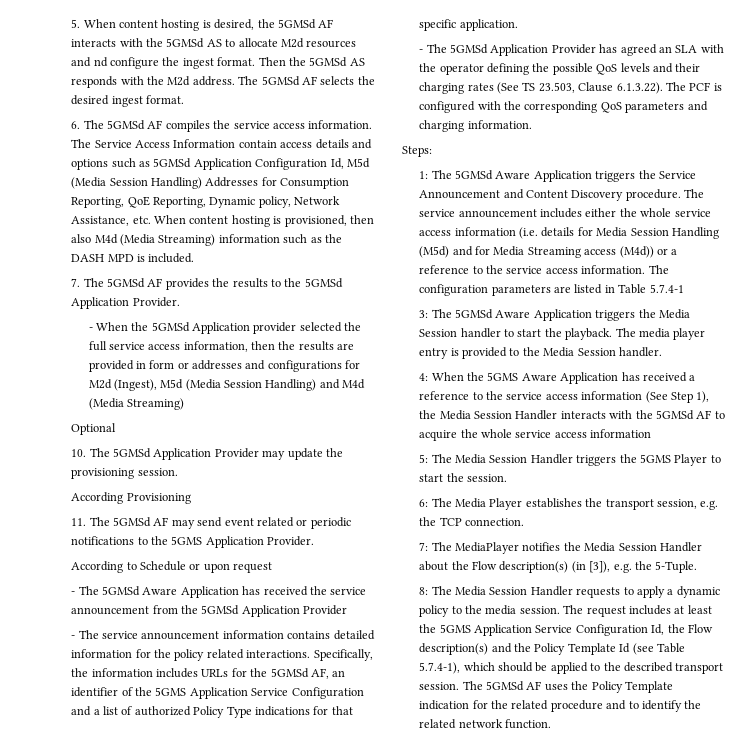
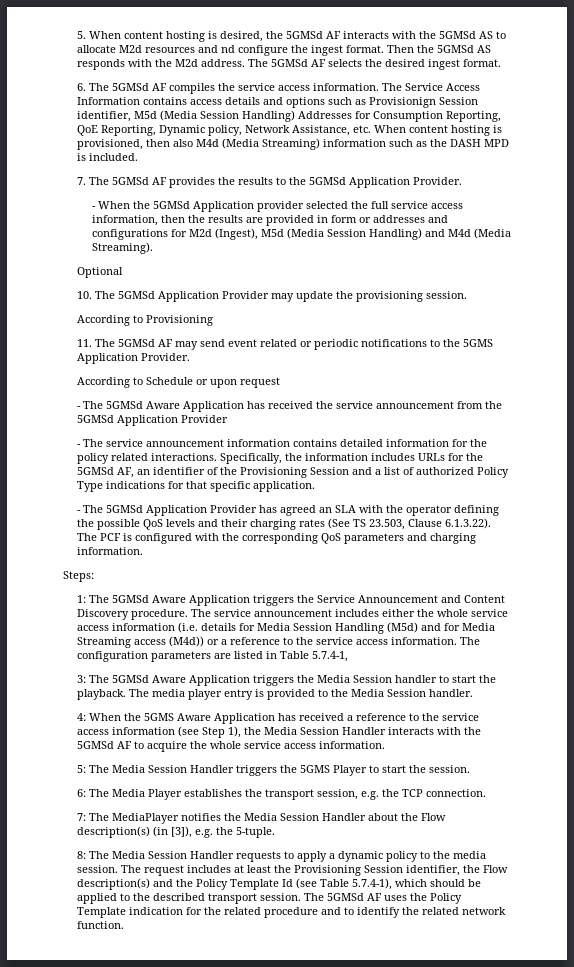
[238,140,277,148] contain -> [143,97,188,105] contains
[153,158,344,170] 5GMSd Application Configuration Id, -> [369,97,479,108] [77,111,132,122] Provisionign Session identifier,
[126,398,184,410] Streaming) -> [91,242,153,254] Streaming).
(124, 498) none -> [133,315,144,323] to
[155,687,364,699] 5GMS Application Service Configuration -> [240,467,350,478] Provisioning Session
[649,284,684,293] 5.7.4-1 -> [312,651,349,662] 5.7.4-1,
[645,391,668,403] (See -> [178,726,200,737] (see
[590,429,652,438] information -> [319,741,386,749] information.
[655,561,698,573] 5-Tuple. -> [236,827,276,838] 5-tuple.
[439,624,665,636] 5GMS Application Service Configuration Id, -> [294,865,461,876] Provisioning Session identifier,

